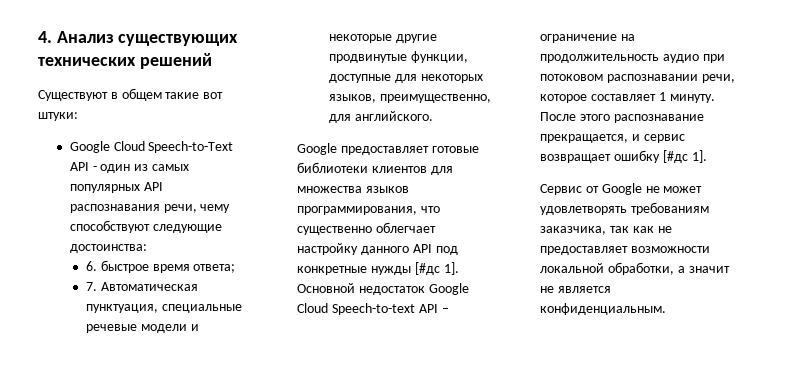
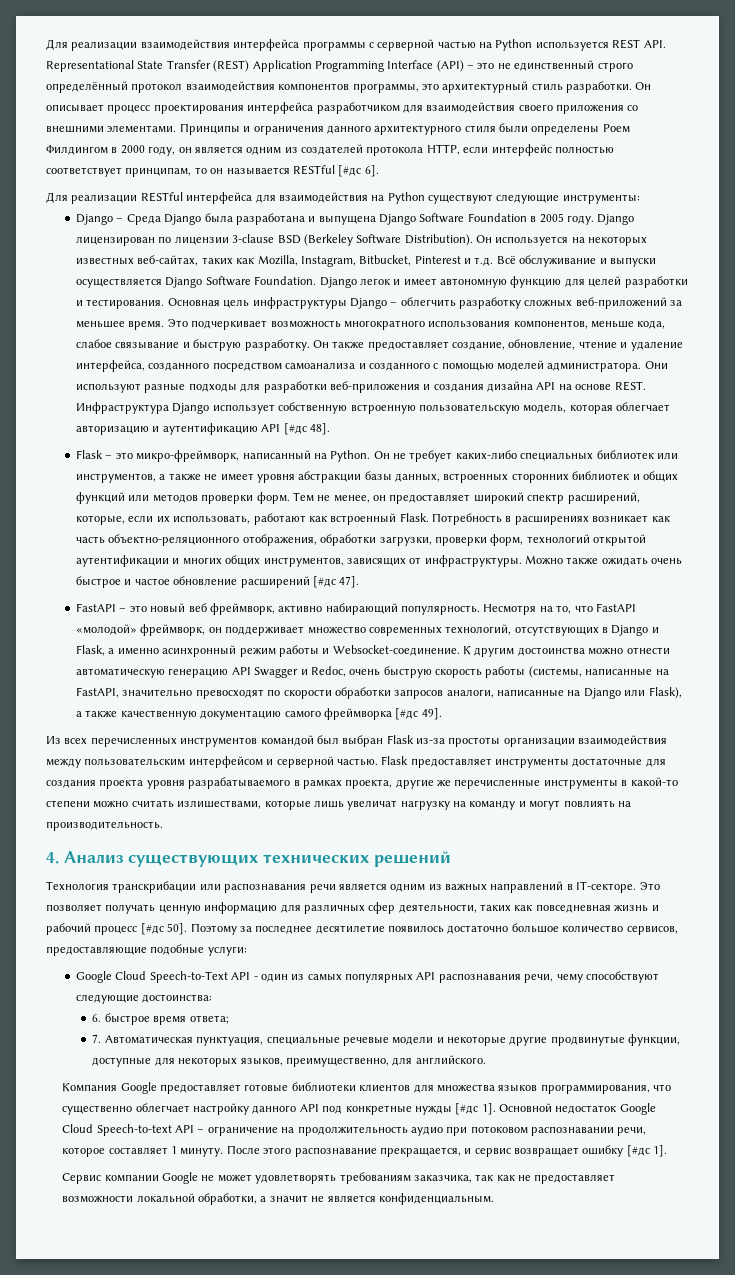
(38, 37) none -> [46,39,666,51] [46,60,633,72] [46,81,652,93] [46,102,639,114] [46,123,630,135] [46,144,614,156] [46,165,379,177] [46,192,640,204] [76,213,635,225] [76,234,648,246] [76,255,656,267] [76,276,688,288] [76,297,683,309] [76,319,666,330] [76,339,683,351] [76,360,668,372] [76,381,646,393] [76,402,671,414] [76,423,330,435] [76,450,678,462] [76,471,678,483] [76,492,640,504] [76,513,670,525] [76,534,647,546] [76,555,683,567] [76,576,360,588] [76,603,636,615] [76,624,659,636] [76,645,670,657] [76,666,669,678] [76,687,682,699] [76,708,442,720] [46,735,668,747] [46,756,666,768] [46,777,678,789] [46,800,631,810] [46,821,163,831] Для реализации взаимодействия интерфейса программы с серверной частью на Python используется REST API. Representational State Transfer (REST) Application Programming Interface (API) – это не единственный строго определённый протокол взаимодействия компонентов программы, это архитектурный стиль разработки. Он описывает процесс проектирования интерфейса разработчиком для взаимодействия своего приложения со внешними элементами. Принципы и ограничения данного архитектурного стиля были определены Роем Филдингом в 2000 году, он является одним из создателей протокола HTTP, если интерфейс полностью соответствует принципам, то он называется RESTful [#дс 6]. // Для реализации RESTful интерфейса для взаимодействия на Python существуют следующие инструменты: // Django – Среда Django была разработана и выпущена Django Software Foundation в 2005 году. Django лицензирован по лицензии 3-clause BSD (Berkeley Software Distribution). Он используется на некоторых известных веб-сайтах, таких как Mozilla, Instagram, Bitbucket, Pinterest и т.д. Всё обслуживание и выпуски осуществляется Django Software Foundation. Django легок и имеет автономную функцию для целей разработки и тестирования. Основная цель инфраструктуры Django – облегчить разработку сложных веб-приложений за меньшее время. Это подчеркивает возможность многократного использования компонентов, меньше кода, слабое связывание и быструю разработку. Он также предоставляет создание, обновление, чтение и удаление интерфейса, созданного посредством самоанализа и созданного с помощью моделей администратора. Они используют разные подходы для разработки веб-приложения и создания дизайна API на основе REST. Инфраструктура Django использует собственную встроенную пользовательскую модель, которая облегчает авторизацию и аутентификацию API [#дс 48]. // Flask – это микро-фреймворк, написанный на Python. Он не требует каких-либо специальных библиотек или инструментов, а также не имеет уровня абстракции базы данных, встроенных сторонних библиотек и общих функций или методов проверки форм. Тем не менее, он предоставляет широкий спектр расширений, которые, если их использовать, работают как встроенный Flask. Потребность в расширениях возникает как часть объектно-реляционного отображения, обработки загрузки, проверки форм, технологий открытой аутентификации и многих общих инструментов, зависящих от инфраструктуры. Можно также ожидать очень быстрое и частое обновление расширений [#дс 47]. // FastAPI – это новый веб фреймворк, активно набирающий популярность. Несмотря на то, что FastAPI «молодой» фреймворк, он поддерживает множество современных технологий, отсутствующих в Django и Flask, а именно асинхронный режим работы и Websocket-соединение. К другим достоинства можно отнести автоматическую генерацию API Swagger и Redoc, очень быструю скорость работы (системы, написанные на FastAPI, значительно превосходят по скорости обработки запросов аналоги, написанные на Django или Flask), а также качественную документацию самого фреймворка [#дс 49]. // Из всех перечисленных инструментов командой был выбран Flask из-за простоты организации взаимодействия между пользовательским интерфейсом и серверной частью. Flask предоставляет инструменты достаточные для создания проекта уровня разрабатываемого в рамках проекта, другие же перечисленные инструменты в какой-то степени можно считать излишествами, которые лишь увеличат нагрузку на команду и могут повлиять на производительность. //
[38,88,224,101] [38,112,78,121] Существуют в общем такие вот штуки: -> [46,881,660,893] [46,902,659,914] [46,923,678,935] [46,944,247,956] Технология транскрибации или распознавания речи является одним из важных направлений в IT-секторе. Это позволяет получать ценную информацию для различных сфер деятельности, таких как повседневная жизнь и рабочий процесс [#дс 50]. Поэтому за последнее десятилетие появилось достаточно большое количество сервисов, предоставляющие подобные услуги:
(433, 116) none -> [62,1083,118,1092] Компания
[586,186,600,193] от -> [104,1174,159,1182] компании

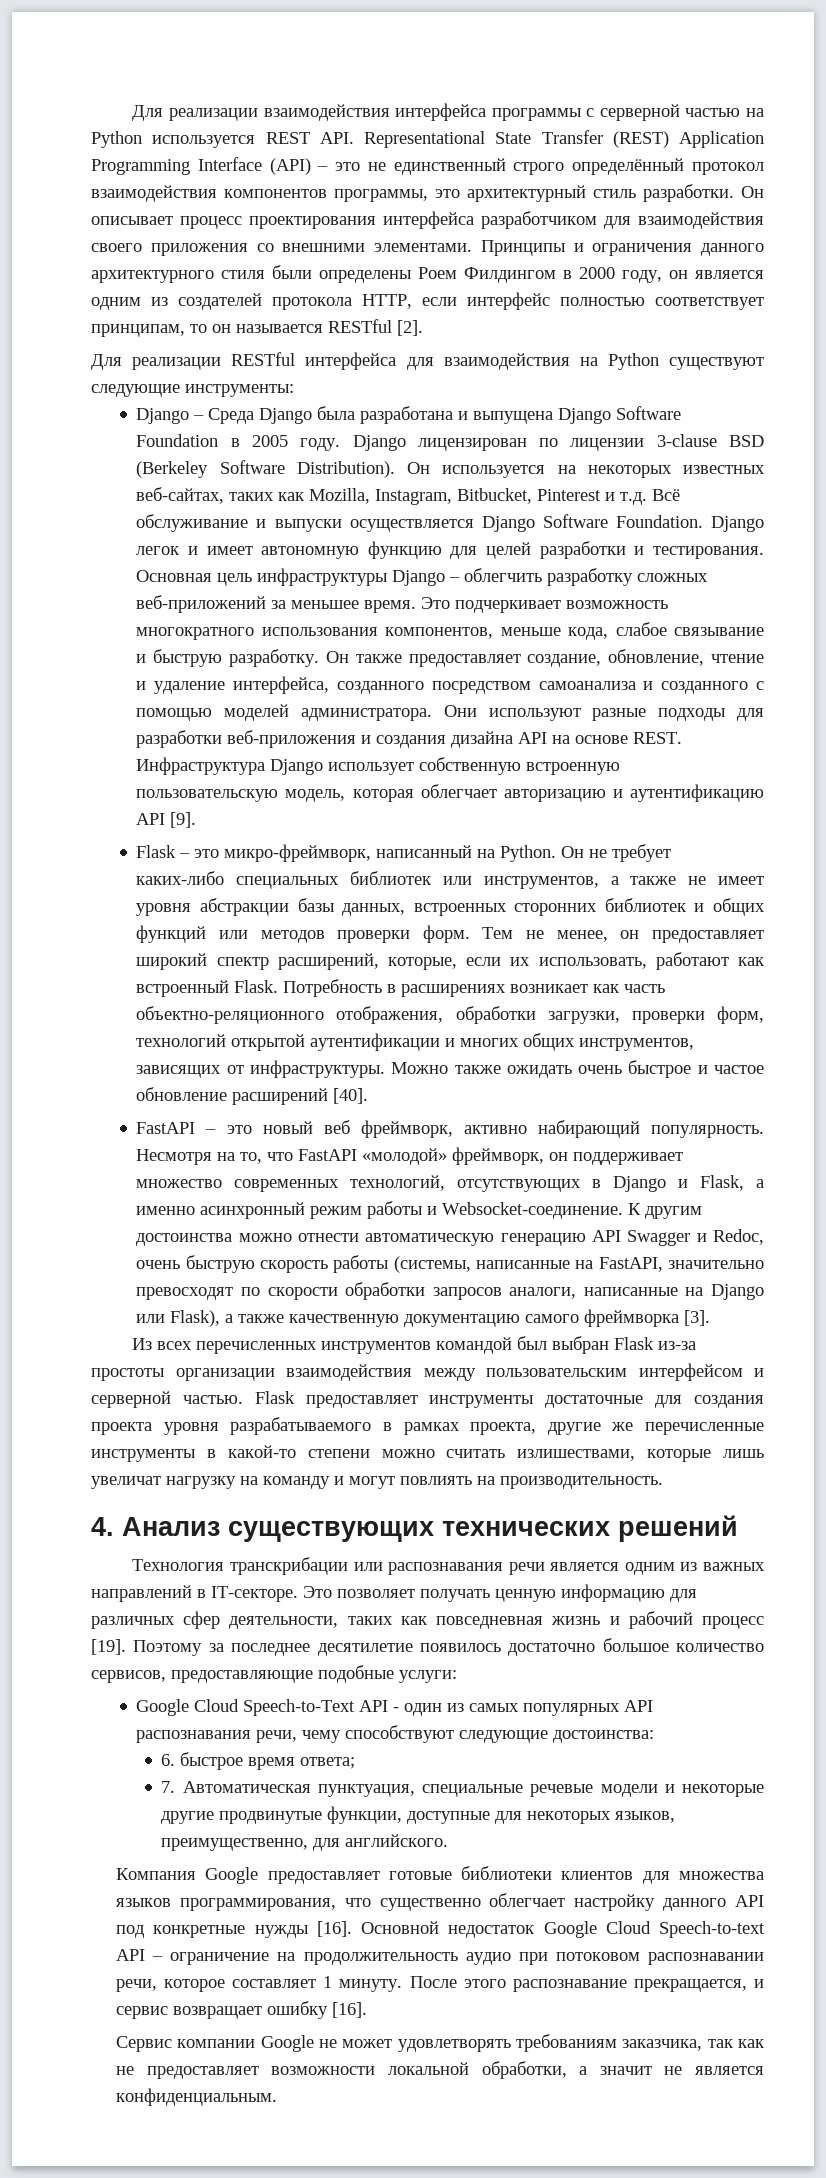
[338,165,379,177] [#дс 6]. -> [397,320,423,336] [2].
[283,423,330,435] [#дс 48]. -> [170,812,197,828] [9].
[312,576,360,588] [#дс 47]. -> [333,1088,369,1104] [40].
[395,708,442,720] [#дс 49]. -> [684,1310,711,1326] [3].
[140,923,188,935] [#дс 50]. -> [91,1639,126,1655] [19].
[455,1103,496,1115] [#дс 1]. -> [316,1921,352,1937] [16].
[626,1145,668,1157] [#дс 1]. -> [332,2002,368,2018] [16].

